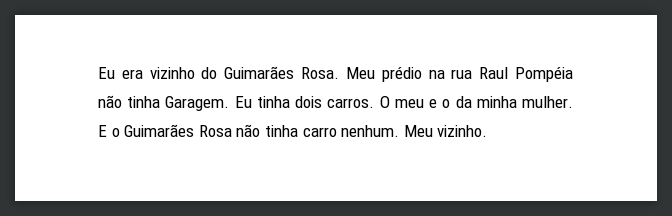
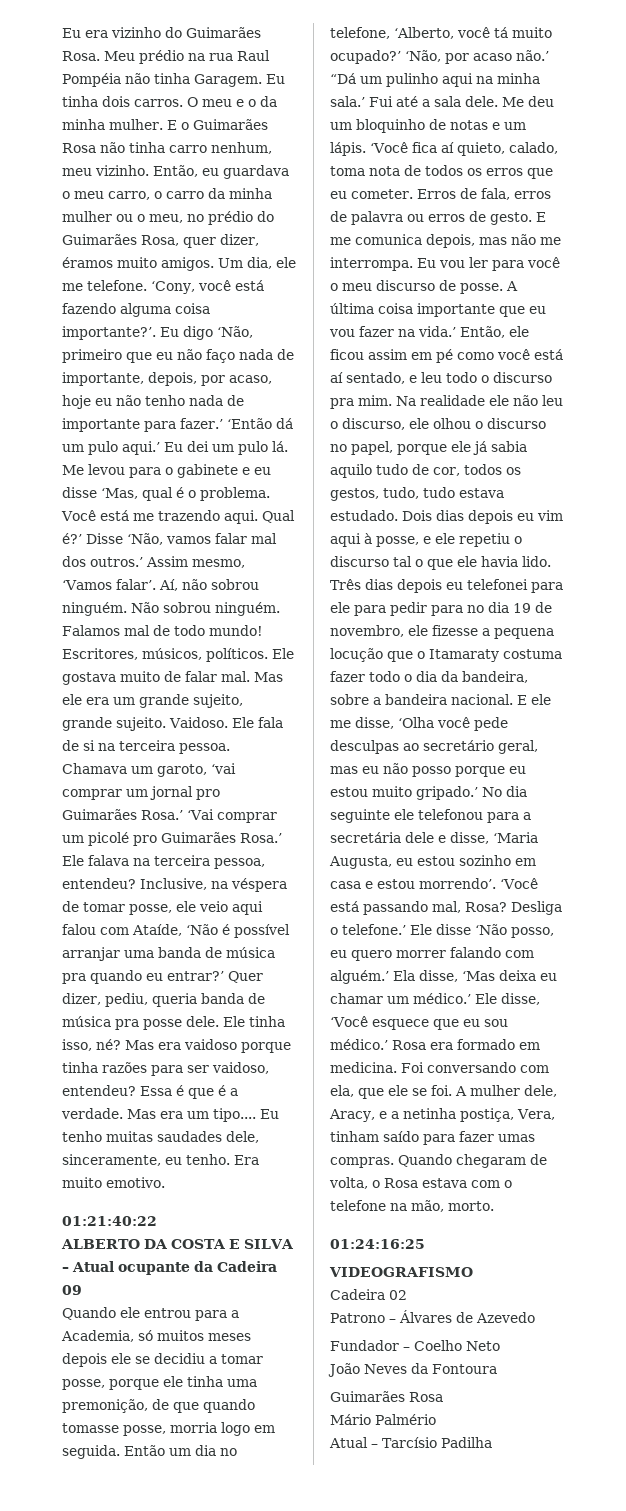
[341,125,488,137] nenhum. Meu vizinho. -> [211,142,272,154] [62,165,289,179] [62,188,272,200] [62,211,274,225] [62,234,259,248] [62,257,296,271] [62,280,264,294] [62,303,210,317] [62,326,253,340] [62,349,294,363] [62,372,272,386] [62,395,244,409] [62,418,293,432] [62,441,288,455] [62,464,271,478] [62,487,270,501] [61,510,295,524] [62,533,277,545] [62,556,245,568] [62,579,259,591] [62,602,280,616] [62,625,263,636] [62,648,294,662] [62,671,283,685] [62,694,243,708] [62,717,283,731] [62,740,230,754] [62,763,236,777] [62,786,220,800] [62,809,277,823] [62,832,282,846] [62,855,265,869] [62,878,287,892] [62,901,263,915] [62,924,290,938] [62,947,275,961] [62,970,263,984] [62,993,265,1007] [62,1016,285,1030] [62,1039,291,1053] [62,1062,269,1076] [62,1085,238,1099] [61,1108,279,1122] [62,1131,259,1143] [62,1154,259,1166] [62,1177,165,1188] [62,1216,157,1226] [61,1239,294,1249] [62,1261,277,1275] [62,1285,82,1295] [62,1307,239,1321] [61,1330,251,1342] [62,1353,263,1367] [62,1376,257,1390] [62,1399,255,1413] [62,1422,275,1436] [62,1445,237,1459] [330,27,552,39] [330,50,549,64] [330,73,540,87] [330,96,554,107] [330,119,526,133] [330,142,558,156] [330,165,553,179] [330,188,551,200] [330,211,546,225] [330,234,561,248] [330,257,560,271] [330,280,518,294] [330,303,546,317] [329,326,529,338] [330,349,563,363] [330,372,552,384] [330,395,563,409] [330,418,546,430] [330,441,527,455] [330,464,521,478] [330,487,504,501] [330,510,563,524] [330,533,522,547] [330,556,551,570] [330,579,563,593] [330,602,552,616] [330,625,554,639] [330,648,562,662] [330,671,528,683] [330,694,551,705] [330,717,508,731] [330,740,538,754] [330,763,526,777] [330,786,527,800] [330,809,531,823] [330,832,538,844] [329,855,536,869] [330,878,538,889] [330,901,562,915] [330,924,554,938] [330,947,534,961] [330,970,557,984] [330,993,540,1005] [330,1016,508,1030] [330,1039,540,1050] [330,1062,549,1073] [330,1085,557,1099] [329,1108,555,1122] [330,1131,535,1145] [330,1154,547,1168] [329,1177,512,1189] [330,1200,494,1212] [330,1239,425,1249] [329,1267,473,1277] [330,1289,407,1300] [330,1310,535,1323] [330,1340,500,1351] [328,1363,497,1377] [330,1391,443,1402] [330,1414,436,1425] [329,1437,492,1448] nenhum, meu vizinho. Então, eu guardava o meu carro, o carro da minha mulher ou o meu, no prédio do Guimarães Rosa, quer dizer, éramos muito amigos. Um dia, ele me telefone. ‘Cony, você está fazendo alguma coisa importante?’. Eu digo ‘Não, primeiro que eu não faço nada de importante, depois, por acaso, hoje eu não tenho nada de importante para fazer.’ ‘Então dá um pulo aqui.’ Eu dei um pulo lá. Me levou para o gabinete e eu disse ‘Mas, qual é o problema. Você está me trazendo aqui. Qual é?’ Disse ‘Não, vamos falar mal dos outros.’ Assim mesmo, ‘Vamos falar’. Aí, não sobrou ninguém. Não sobrou ninguém. Falamos mal de todo mundo! Escritores, músicos, políticos. Ele gostava muito de falar mal. Mas ele era um grande sujeito, grande sujeito. Vaidoso. Ele fala de si na terceira pessoa. Chamava um garoto, ‘vai comprar um jornal pro Guimarães Rosa.’ ‘Vai comprar um picolé pro Guimarães Rosa.’ Ele falava na terceira pessoa, entendeu? Inclusive, na véspera de tomar posse, ele veio aqui falou com Ataíde, ‘Não é possível arranjar uma banda de música pra quando eu entrar?’ Quer dizer, pediu, queria banda de música pra posse dele. Ele tinha isso, né? Mas era vaidoso porque tinha razões para ser vaidoso, entendeu? Essa é que é a verdade. Mas era um tipo.... Eu tenho muitas saudades dele, sinceramente, eu tenho. Era muito emotivo. // 01:21:40:22 // ALBERTO DA COSTA E SILVA – Atual ocupante da Cadeira 09 // Quando ele entrou para a Academia, só muitos meses depois ele se decidiu a tomar posse, porque ele tinha uma premonição, de que quando tomasse posse, morria logo em seguida. Então um dia no telefone, ‘Alberto, você tá muito ocupado?’ ‘Não, por acaso não.’ “Dá um pulinho aqui na minha sala.’ Fui até a sala dele. Me deu um bloquinho de notas e um lápis. ‘Você fica aí quieto, calado, toma nota de todos os erros que eu cometer. Erros de fala, erros de palavra ou erros de gesto. E me comunica depois, mas não me interrompa. Eu vou ler para você o meu discurso de posse. A última coisa importante que eu vou fazer na vida.’ Então, ele ficou assim em pé como você está aí sentado, e leu todo o discurso pra mim. Na realidade ele não leu o discurso, ele olhou o discurso no papel, porque ele já sabia aquilo tudo de cor, todos os gestos, tudo, tudo estava estudado. Dois dias depois eu vim aqui à posse, e ele repetiu o discurso tal o que ele havia lido. Três dias depois eu telefonei para ele para pedir para no dia 19 de novembro, ele fizesse a pequena locução que o Itamaraty costuma fazer todo o dia da bandeira, sobre a bandeira nacional. E ele me disse, ‘Olha você pede desculpas ao secretário geral, mas eu não posso porque eu estou muito gripado.’ No dia seguinte ele telefonou para a secretária dele e disse, ‘Maria Augusta, eu estou sozinho em casa e estou morrendo’. ‘Você está passando mal, Rosa? Desliga o telefone.’ Ele disse ‘Não posso, eu quero morrer falando com alguém.’ Ela disse, ‘Mas deixa eu chamar um médico.’ Ele disse, ‘Você esquece que eu sou médico.’ Rosa era formado em medicina. Foi conversando com ela, que ele se foi. A mulher dele, Aracy, e a netinha postiça, Vera, tinham saído para fazer umas compras. Quando chegaram de volta, o Rosa estava com o telefone na mão, morto. // 01:24:16:25 // VIDEOGRAFISMO // Cadeira 02 // Patrono – Álvares de Azevedo // Fundador – Coelho Neto // João Neves da Fontoura // Guimarães Rosa // Mário Palmério // Atual – Tarcísio Padilha

